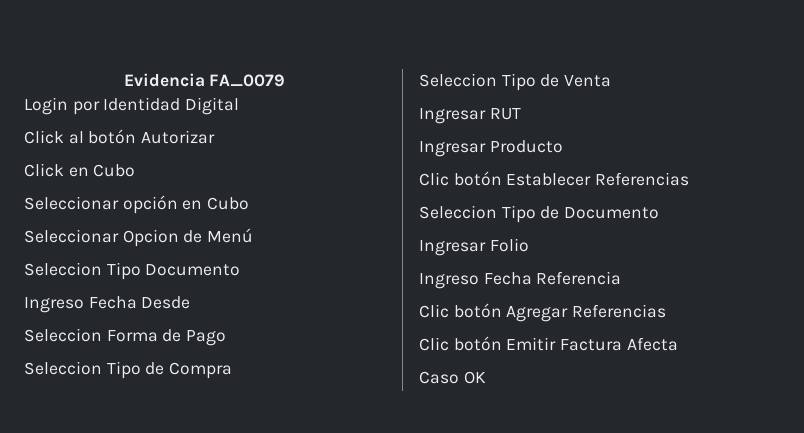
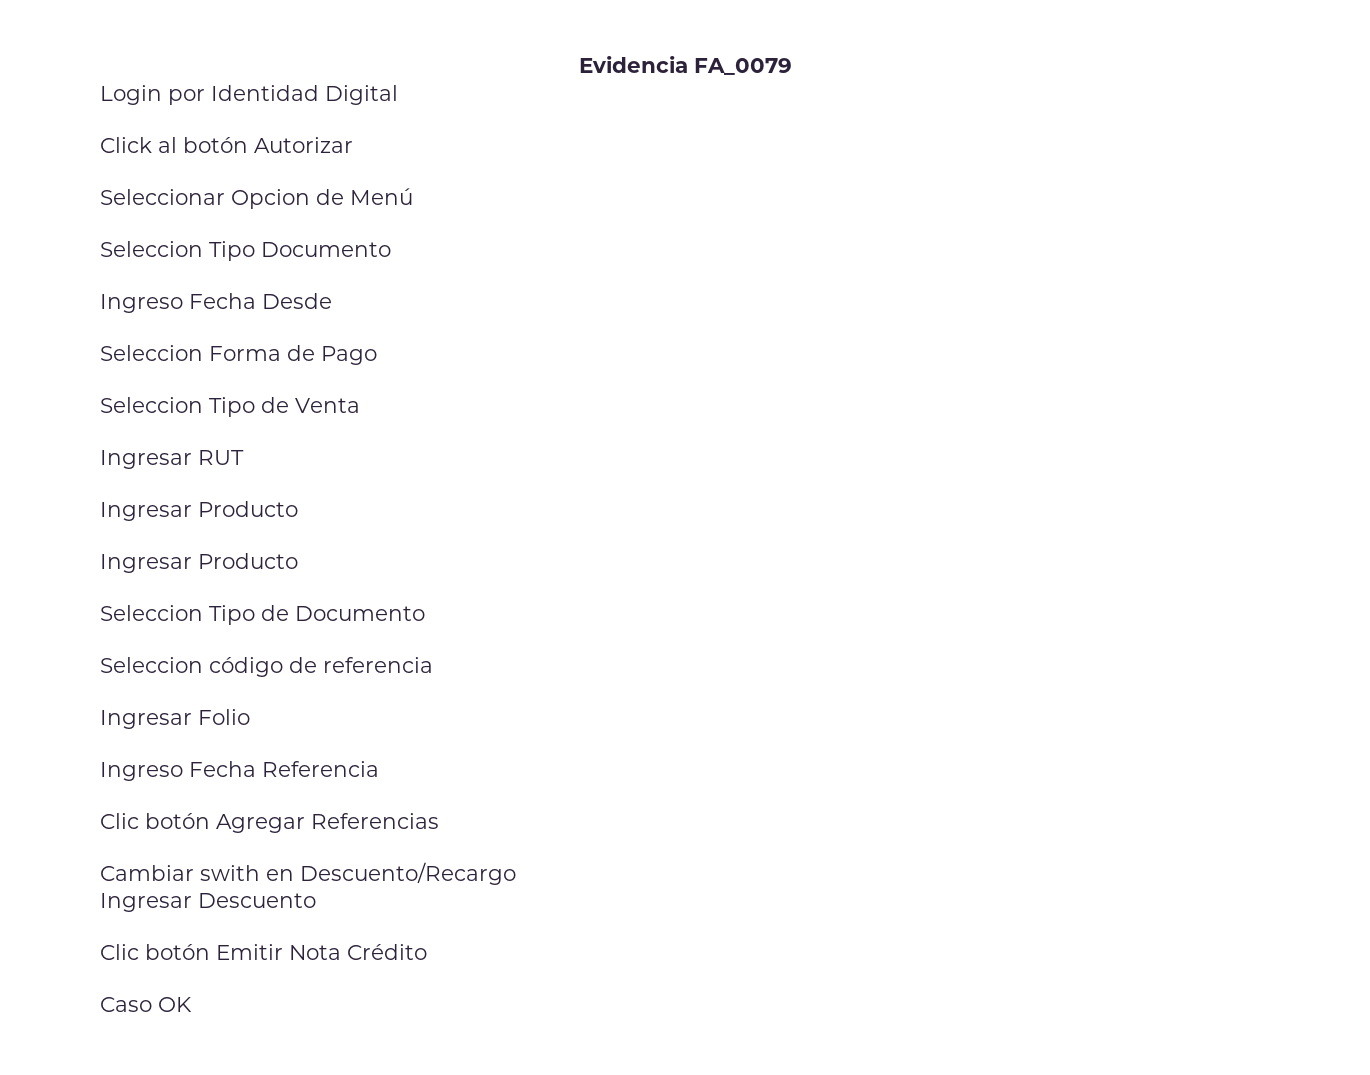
[24,163,136,177] [24,195,250,214] // Click en Cubo // Seleccionar opción en Cubo -> (353, 145) none
[24,361,233,379] // Seleccion Tipo de Compra -> (377, 355) none
[419,171,690,186] Clic botón Establecer Referencias -> [100,553,298,573] Ingresar Producto
(660, 213) none -> [100,657,433,677] // Seleccion código de referencia
(667, 311) none -> [100,862,516,885] [100,893,316,912] // Cambiar swith en Descuento/Recargo // Ingresar Descuento
[560,337,678,351] Factura Afecta -> [289,944,427,960] Nota Crédito

